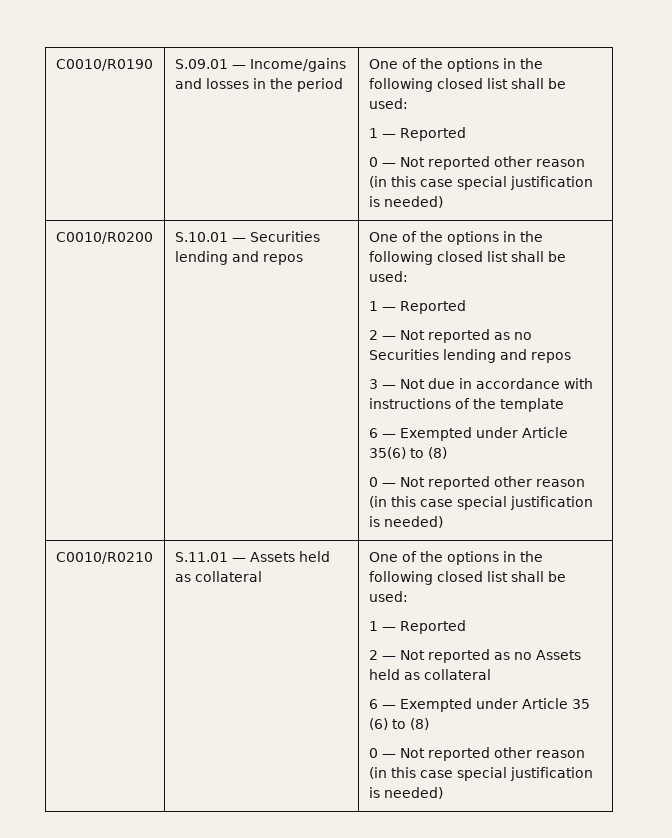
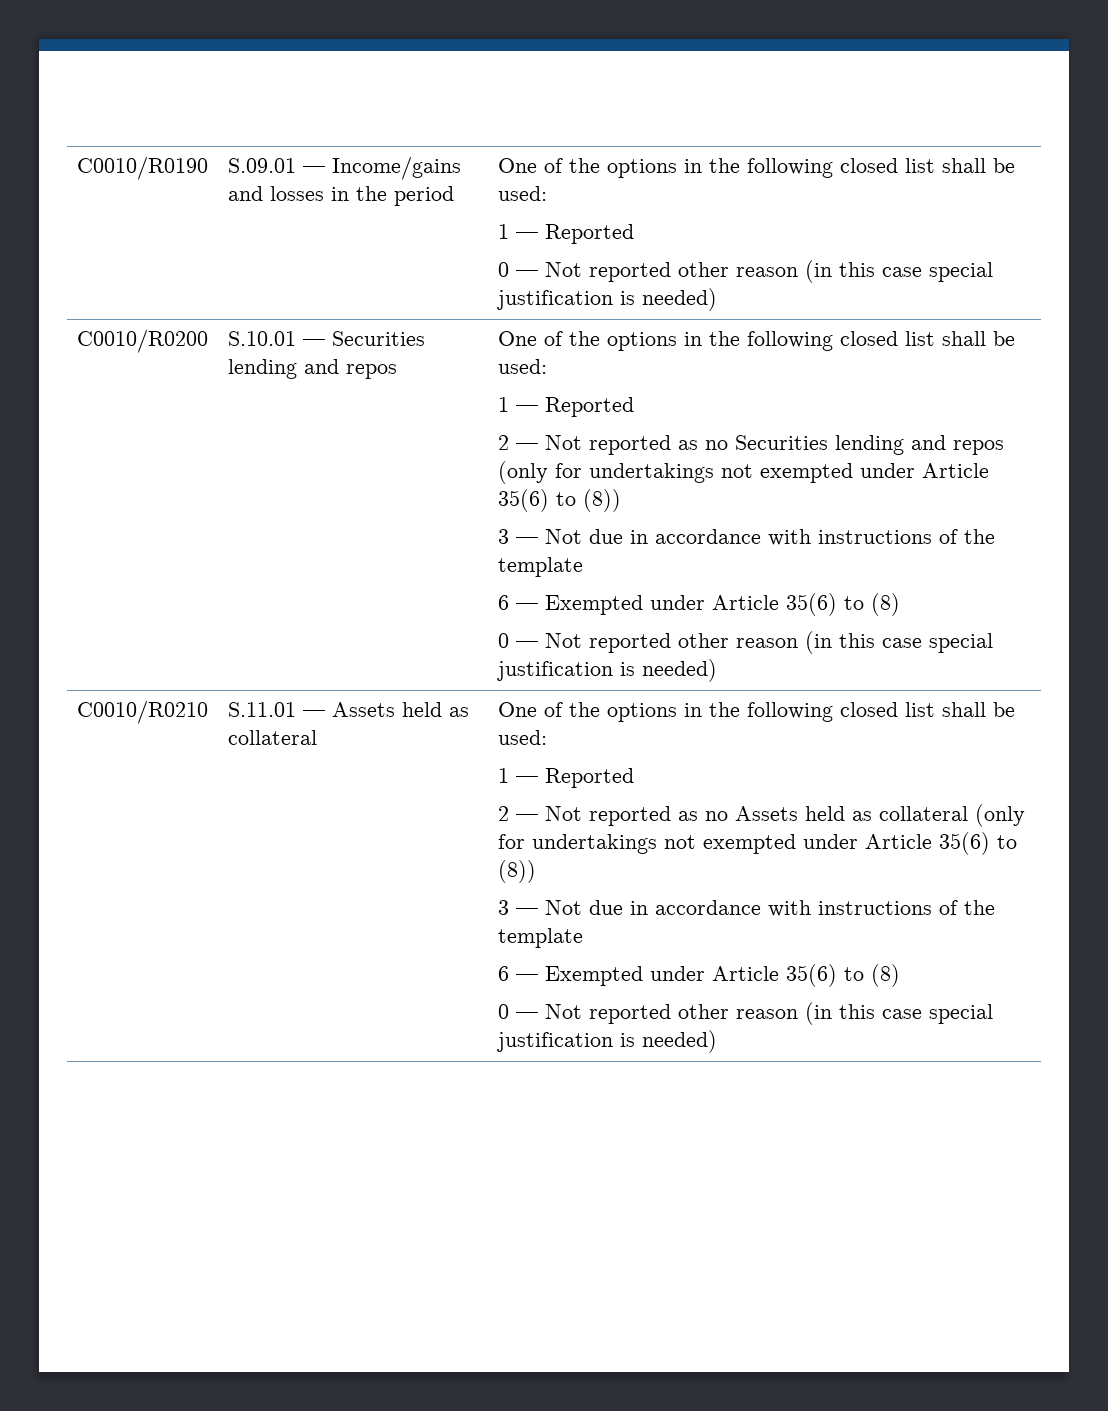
(571, 357) none -> [497,461,989,484] [497,489,621,512] (only for undertakings not exempted under Article 35(6) to (8))
[368,698,590,712] [368,718,388,730] // 6 — Exempted under Article 35 (6) -> [974,804,1025,827] [497,832,1017,855] [497,860,536,883] [497,900,995,917] [497,928,583,948] [497,964,837,987] (only for undertakings not exempted under Article 35(6) to (8)) // 3 — Not due in accordance with instructions of the template // 6 — Exempted under Article 35(6)

